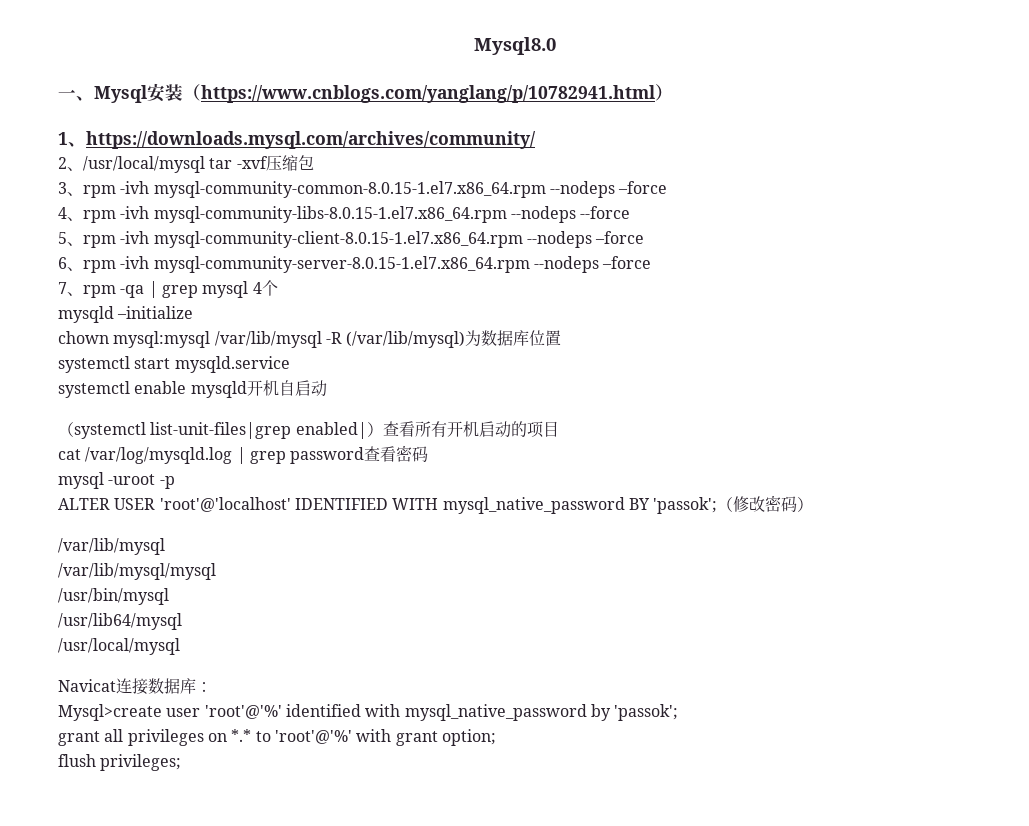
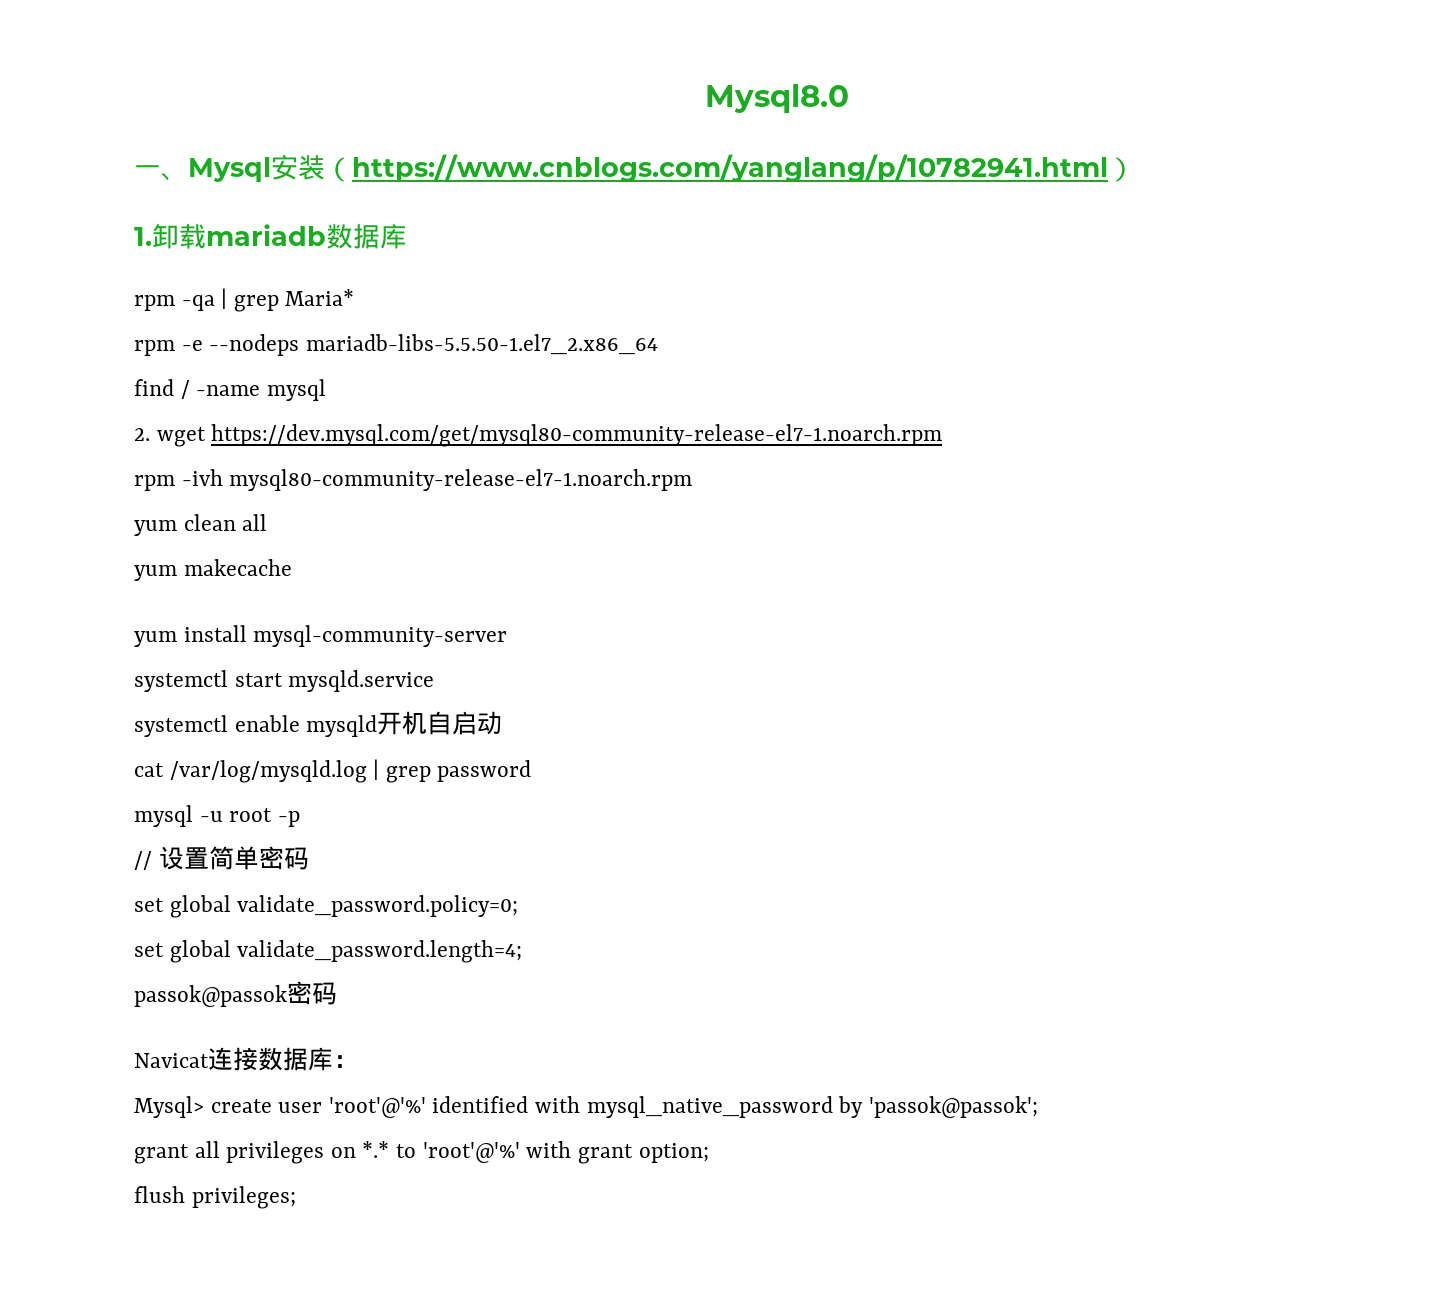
[58,131,536,149] [58,155,314,173] [58,181,668,198] [58,206,631,223] [58,231,645,248] [58,256,652,273] [58,280,278,298] [58,306,194,323] [58,330,562,348] 1、https://downloads.mysql.com/archives/community/ // 2、/usr/local/mysql tar -xvf压缩包 // 3、rpm -ivh mysql-community-common-8.0.15-1.el7.x86_64.rpm --nodeps –force // 4、rpm -ivh mysql-community-libs-8.0.15-1.el7.x86_64.rpm --nodeps --force // 5、rpm -ivh mysql-community-client-8.0.15-1.el7.x86_64.rpm --nodeps –force // 6、rpm -ivh mysql-community-server-8.0.15-1.el7.x86_64.rpm --nodeps –force // 7、rpm -qa | grep mysql 4个 // mysqld –initialize // chown mysql:mysql /var/lib/mysql -R (/var/lib/mysql)为数据库位置 -> [134,224,407,249] [134,288,355,312] [134,334,658,356] [134,379,326,401] [134,424,943,447] [134,469,693,491] [134,514,268,536] [134,559,292,581] [134,625,508,647] 1.卸载mariadb数据库 // rpm -qa | grep Maria* // rpm -e --nodeps mariadb-libs-5.5.50-1.el7_2.x86_64 // find / -name mysql // 2. wget https://dev.mysql.com/get/mysql80-community-release-el7-1.noarch.rpm // rpm -ivh mysql80-community-release-el7-1.noarch.rpm // yum clean all // yum makecache // yum install mysql-community-server
[58,421,559,439] // （systemctl list-unit-files|grep enabled|）查看所有开机启动的项目 -> (503, 723) none
[364,445,429,462] [58,472,175,489] [58,495,814,514] [58,538,165,555] [58,563,216,580] [58,588,169,605] [58,613,182,630] [58,638,180,655] 查看密码 // mysql -uroot -p // ALTER USER 'root'@'localhost' IDENTIFIED WITH mysql_native_password BY 'passok';（修改密码） // /var/lib/mysql // /var/lib/mysql/mysql // /usr/bin/mysql // /usr/lib64/mysql // /usr/local/mysql -> [134,805,300,827] [134,846,309,870] [134,895,519,918] [134,940,523,963] [134,981,337,1007] // mysql -u root -p // // 设置简单密码 // set global validate_password.policy=0; // set global validate_password.length=4; // passok@passok密码
[58,704,162,721] Mysql>create -> [134,1096,272,1118] Mysql> create
[614,704,679,721] 'passok'; -> [868,1096,1038,1118] 'passok@passok';

